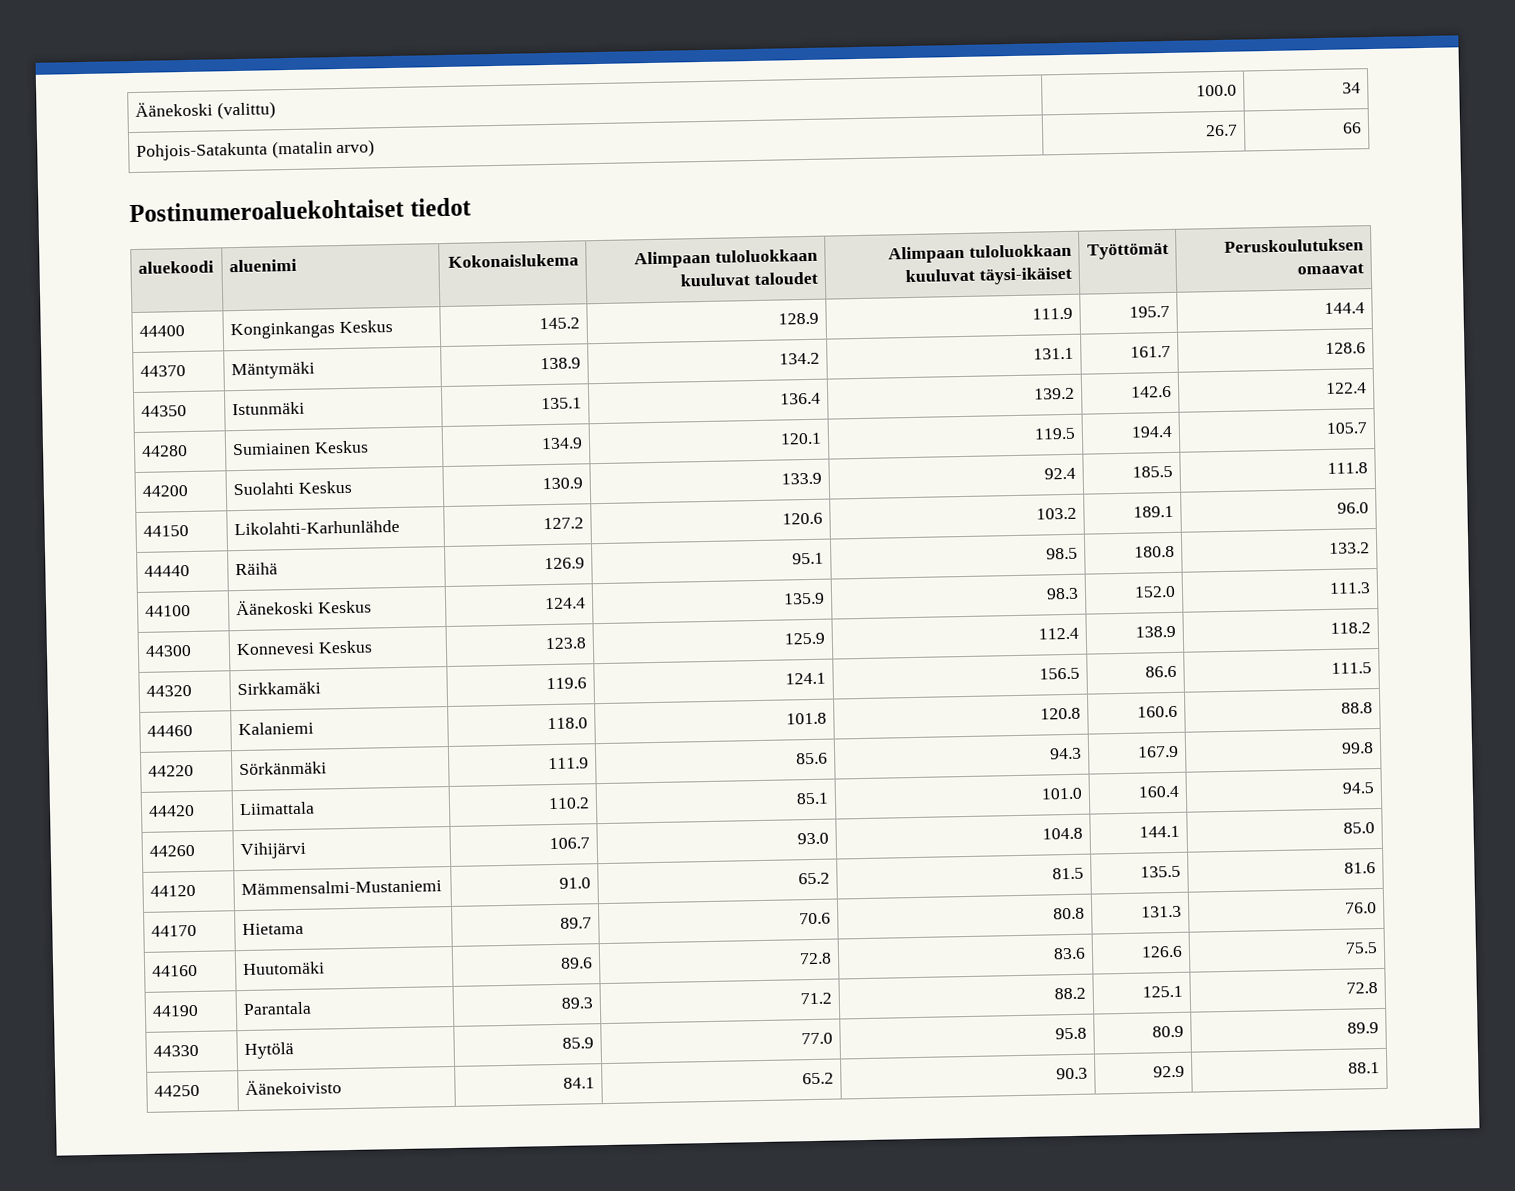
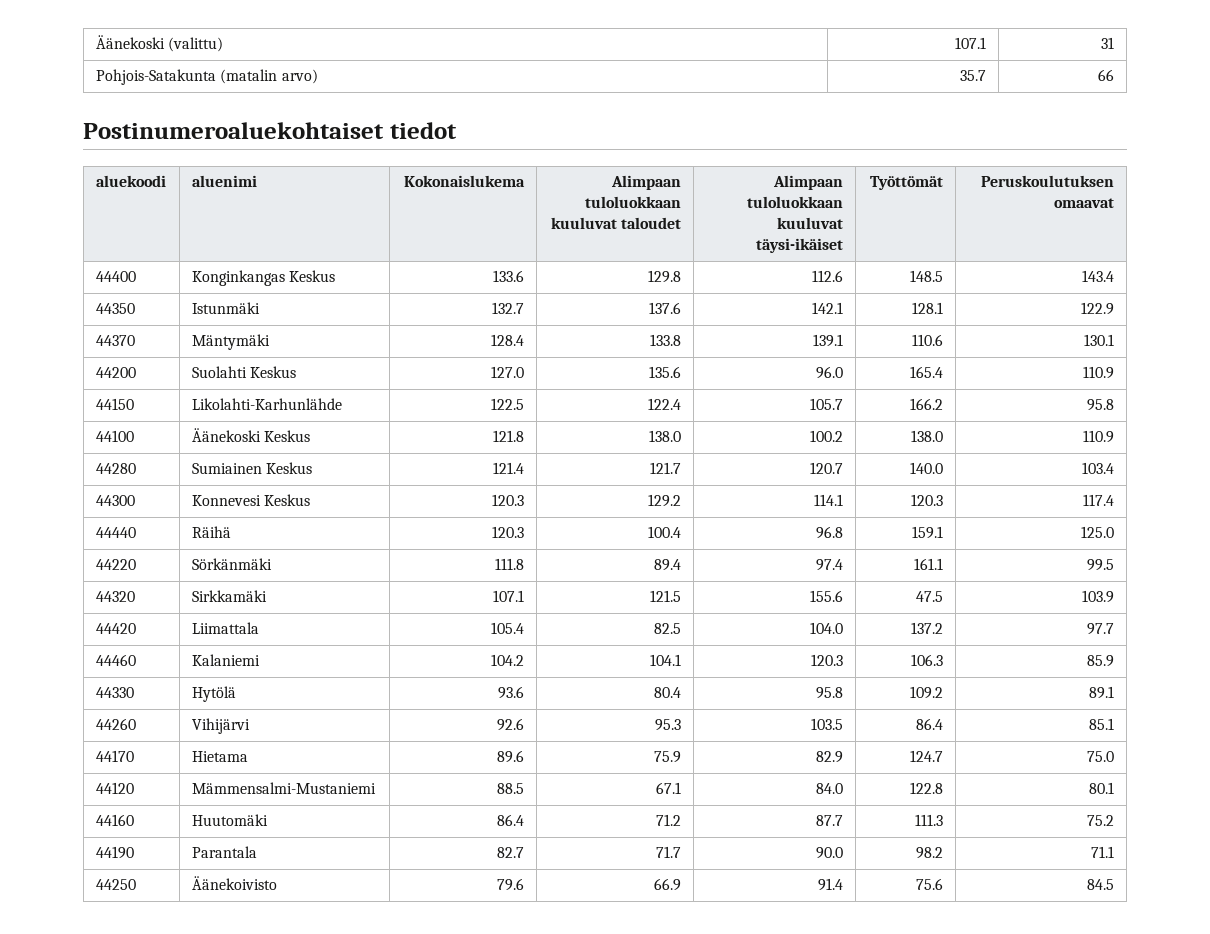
[1196,84,1238,97] [1342,82,1362,94] 100.0 | 34 -> [955,37,987,49] [1101,37,1115,49] 107.1 | 31
[1205,124,1239,137] 26.7 -> [960,70,987,81] 35.7
[539,317,581,330] [778,312,820,325] [1032,307,1074,320] [1129,305,1171,318] [1324,302,1366,314] [139,365,186,377] [230,361,315,380] [540,357,582,370] [779,352,821,365] [1033,347,1075,360] [1130,345,1172,358] [1325,342,1367,354] [140,405,187,417] [231,401,305,416] [541,397,583,410] [780,392,822,405] [1034,387,1076,400] [1131,385,1173,398] [1325,382,1368,394] [140,445,188,457] [231,440,369,456] [541,437,584,450] [780,432,823,445] [1034,427,1077,440] [1131,425,1174,438] [1326,422,1368,434] [141,485,188,497] [232,480,352,496] [542,477,584,490] [781,472,823,485] [1044,467,1077,480] [1132,465,1174,478] [1327,462,1369,474] [142,525,189,537] [233,519,400,536] [543,517,585,530] [782,512,824,525] [1036,507,1078,520] [1133,505,1175,518] [1337,502,1370,514] [143,565,190,577] [234,562,278,576] [544,557,586,570] [792,552,825,565] [1046,547,1079,560] [1134,545,1176,558] [1329,542,1371,554] [144,604,191,617] [235,599,372,616] [545,597,587,610] [783,592,826,605] [1046,587,1080,600] [1134,585,1177,598] [1329,582,1372,594] [144,644,192,657] [235,640,373,656] [545,637,587,650] [784,632,826,645] [1038,627,1080,640] [1135,625,1177,638] [1330,622,1372,634] [145,684,192,697] [236,681,321,696] [546,677,588,690] [785,672,827,685] [1039,667,1081,680] [1145,665,1178,678] [1331,662,1373,674] [146,724,193,737] [237,721,314,736] [547,717,589,730] [786,712,828,725] [1040,707,1082,720] [1137,705,1179,718] [1341,702,1374,714] [147,764,194,777] [238,761,327,776] [548,757,590,770] [796,752,829,765] [1050,747,1083,760] [1137,745,1180,758] [1341,742,1375,754] [147,804,195,817] [238,801,315,816] [548,797,591,810] [796,792,830,805] [1041,787,1083,800] [1138,785,1180,798] [1342,782,1375,794] [148,844,195,857] [239,841,306,860] [549,837,591,850] [797,832,830,845] [1042,827,1084,840] [1139,825,1181,838] [1343,822,1376,834] [149,884,196,897] [240,879,442,896] [559,877,592,889] [798,872,831,885] [1052,867,1085,880] [1140,865,1182,878] [1344,862,1377,874] [150,924,197,937] [241,922,304,936] [560,917,593,929] [799,912,832,925] [1053,907,1086,920] [1141,905,1183,918] [1345,902,1378,914] [151,964,198,977] [242,961,325,976] [560,957,594,969] [799,952,833,965] [1053,947,1087,960] [1141,945,1184,958] [1345,942,1379,954] [151,1004,199,1017] [242,1001,312,1016] [561,997,594,1009] [800,992,833,1005] [1054,987,1087,1000] [1142,985,1184,998] [1346,982,1379,994] [152,1044,199,1057] [243,1042,294,1060] [562,1037,595,1049] [801,1032,834,1045] [1055,1027,1088,1040] [1152,1025,1185,1038] [1347,1022,1380,1034] [153,1084,200,1097] [244,1079,342,1096] [563,1077,596,1089] [802,1072,835,1085] [1056,1067,1089,1080] [1153,1065,1186,1078] [1348,1062,1381,1074] 145.2 | 128.9 | 111.9 | 195.7 | 144.4 // 44370 | Mäntymäki | 138.9 | 134.2 | 131.1 | 161.7 | 128.6 // 44350 | Istunmäki | 135.1 | 136.4 | 139.2 | 142.6 | 122.4 // 44280 | Sumiainen Keskus | 134.9 | 120.1 | 119.5 | 194.4 | 105.7 // 44200 | Suolahti Keskus | 130.9 | 133.9 | 92.4 | 185.5 | 111.8 // 44150 | Likolahti-Karhunlähde | 127.2 | 120.6 | 103.2 | 189.1 | 96.0 // 44440 | Räihä | 126.9 | 95.1 | 98.5 | 180.8 | 133.2 // 44100 | Äänekoski Keskus | 124.4 | 135.9 | 98.3 | 152.0 | 111.3 // 44300 | Konnevesi Keskus | 123.8 | 125.9 | 112.4 | 138.9 | 118.2 // 44320 | Sirkkamäki | 119.6 | 124.1 | 156.5 | 86.6 | 111.5 // 44460 | Kalaniemi | 118.0 | 101.8 | 120.8 | 160.6 | 88.8 // 44220 | Sörkänmäki | 111.9 | 85.6 | 94.3 | 167.9 | 99.8 // 44420 | Liimattala | 110.2 | 85.1 | 101.0 | 160.4 | 94.5 // 44260 | Vihijärvi | 106.7 | 93.0 | 104.8 | 144.1 | 85.0 // 44120 | Mämmensalmi-Mustaniemi | 91.0 | 65.2 | 81.5 | 135.5 | 81.6 // 44170 | Hietama | 89.7 | 70.6 | 80.8 | 131.3 | 76.0 // 44160 | Huutomäki | 89.6 | 72.8 | 83.6 | 126.6 | 75.5 // 44190 | Parantala | 89.3 | 71.2 | 88.2 | 125.1 | 72.8 // 44330 | Hytölä | 85.9 | 77.0 | 95.8 | 80.9 | 89.9 // 44250 | Äänekoivisto | 84.1 | 65.2 | 90.3 | 92.9 | 88.1 -> [493,270,525,282] [648,270,682,283] [812,270,844,282] [910,270,944,282] [1082,270,1115,282] [95,303,135,314] [191,302,260,314] [492,302,525,314] [649,302,682,314] [812,302,844,314] [912,302,944,314] [1081,302,1115,315] [95,335,135,346] [191,334,270,350] [491,334,525,346] [650,334,682,346] [813,334,844,347] [912,334,944,346] [1084,334,1115,346] [95,367,136,378] [191,366,297,378] [491,366,525,378] [649,366,682,378] [816,366,844,379] [910,366,944,378] [1083,366,1115,379] [95,398,134,410] [191,398,342,410] [491,398,525,410] [648,398,682,410] [810,398,844,410] [910,398,944,410] [1087,399,1115,411] [95,430,134,442] [191,428,311,442] [493,430,525,442] [649,430,682,442] [810,430,844,442] [911,430,944,442] [1083,430,1115,443] [95,463,136,474] [191,462,313,474] [493,462,525,474] [650,462,682,474] [810,462,844,474] [910,462,944,474] [1082,462,1115,474] [95,495,135,506] [191,494,311,506] [492,494,525,506] [648,494,682,507] [814,494,844,506] [911,494,944,506] [1083,494,1115,506] [95,527,136,538] [191,526,231,538] [492,526,525,538] [648,526,682,538] [816,526,844,539] [912,526,944,539] [1081,526,1115,538] [95,559,136,570] [191,558,272,570] [495,558,525,570] [654,559,682,571] [816,559,844,571] [914,558,944,570] [1087,559,1115,571] [95,591,135,602] [191,590,267,602] [493,590,525,602] [650,590,682,602] [810,590,844,602] [916,591,944,602] [1082,590,1115,603] [95,623,136,634] [191,622,259,634] [491,622,525,634] [654,623,682,634] [810,622,844,634] [911,622,944,634] [1087,623,1115,635] [95,654,136,666] [191,654,260,666] [491,654,525,666] [650,654,682,666] [811,654,844,666] [911,654,944,666] [1087,655,1115,667] [95,687,134,698] [191,686,236,702] [498,686,525,699] [654,687,682,698] [816,687,844,699] [910,686,944,699] [1089,686,1115,699] [95,718,136,730] [191,718,250,734] [497,718,525,731] [655,719,682,731] [811,718,844,730] [916,718,944,730] [1089,718,1115,730] [95,750,134,762] [191,751,248,762] [497,750,525,763] [654,751,682,763] [816,751,844,763] [910,750,944,762] [1087,751,1115,762] [95,782,134,794] [191,782,376,794] [497,783,525,794] [656,782,682,794] [816,783,844,794] [910,782,944,794] [1089,782,1115,794] [95,814,134,826] [191,814,268,826] [497,814,525,826] [656,814,682,826] [816,815,844,826] [915,814,944,826] [1087,815,1115,826] [95,846,134,859] [191,846,257,858] [497,847,525,858] [656,846,682,858] [816,847,844,859] [916,847,944,859] [1091,846,1115,858] [95,879,136,890] [191,876,277,890] [497,878,525,891] [654,878,682,891] [818,878,844,891] [916,878,944,890] [1087,879,1115,890] 133.6 | 129.8 | 112.6 | 148.5 | 143.4 // 44350 | Istunmäki | 132.7 | 137.6 | 142.1 | 128.1 | 122.9 // 44370 | Mäntymäki | 128.4 | 133.8 | 139.1 | 110.6 | 130.1 // 44200 | Suolahti Keskus | 127.0 | 135.6 | 96.0 | 165.4 | 110.9 // 44150 | Likolahti-Karhunlähde | 122.5 | 122.4 | 105.7 | 166.2 | 95.8 // 44100 | Äänekoski Keskus | 121.8 | 138.0 | 100.2 | 138.0 | 110.9 // 44280 | Sumiainen Keskus | 121.4 | 121.7 | 120.7 | 140.0 | 103.4 // 44300 | Konnevesi Keskus | 120.3 | 129.2 | 114.1 | 120.3 | 117.4 // 44440 | Räihä | 120.3 | 100.4 | 96.8 | 159.1 | 125.0 // 44220 | Sörkänmäki | 111.8 | 89.4 | 97.4 | 161.1 | 99.5 // 44320 | Sirkkamäki | 107.1 | 121.5 | 155.6 | 47.5 | 103.9 // 44420 | Liimattala | 105.4 | 82.5 | 104.0 | 137.2 | 97.7 // 44460 | Kalaniemi | 104.2 | 104.1 | 120.3 | 106.3 | 85.9 // 44330 | Hytölä | 93.6 | 80.4 | 95.8 | 109.2 | 89.1 // 44260 | Vihijärvi | 92.6 | 95.3 | 103.5 | 86.4 | 85.1 // 44170 | Hietama | 89.6 | 75.9 | 82.9 | 124.7 | 75.0 // 44120 | Mämmensalmi-Mustaniemi | 88.5 | 67.1 | 84.0 | 122.8 | 80.1 // 44160 | Huutomäki | 86.4 | 71.2 | 87.7 | 111.3 | 75.2 // 44190 | Parantala | 82.7 | 71.7 | 90.0 | 98.2 | 71.1 // 44250 | Äänekoivisto | 79.6 | 66.9 | 91.4 | 75.6 | 84.5

